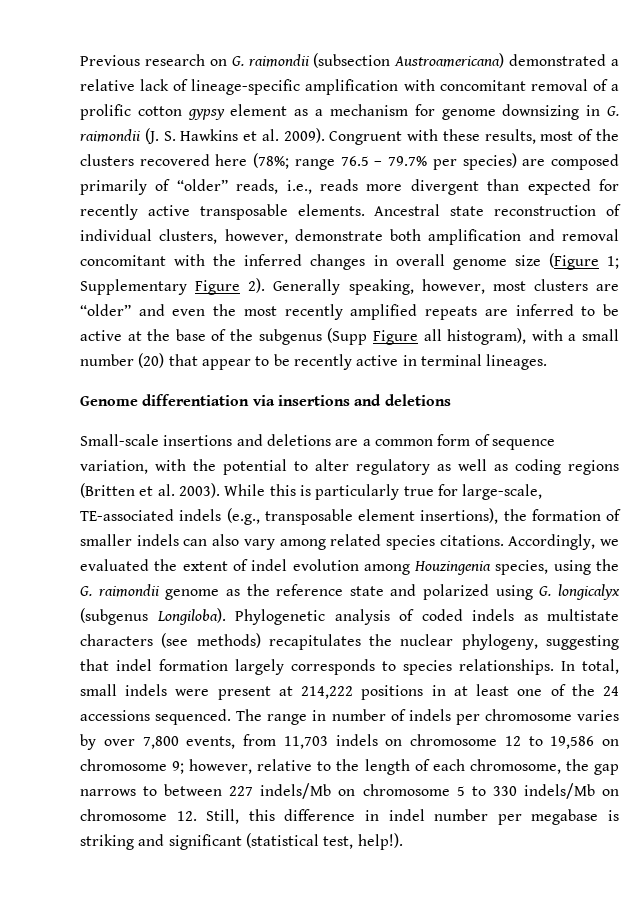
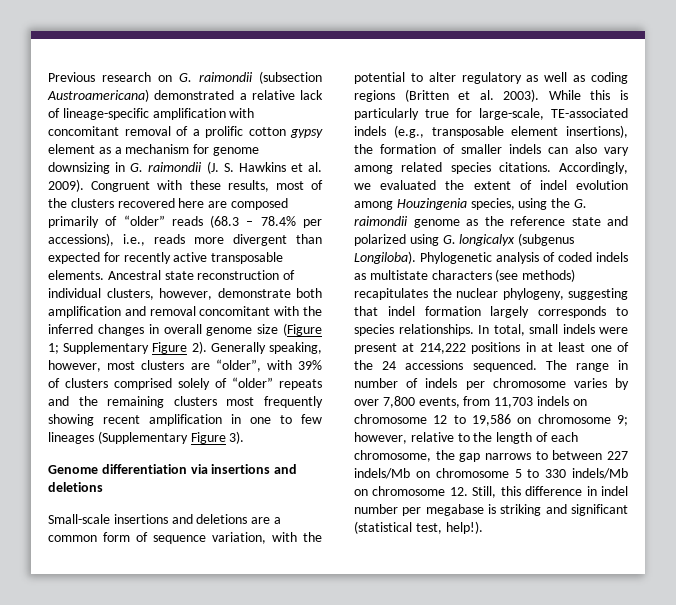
[253,153,517,170] (78%; range 76.5 – 79.7% per species) -> (205, 203) none
[236,179,279,194] reads, -> [171,215,322,228] [48,233,114,246] reads (68.3 – 78.4% per accessions),
[80,304,620,320] [80,328,620,345] [80,353,548,370] “older” and even the most recently amplified repeats are inferred to be active at the base of the subgenus (Supp Figure all histogram), with a small number (20) that appear to be recently active in terminal lineages. -> [215,359,322,372] [48,377,322,390] [48,396,323,408] [48,414,322,426] [48,431,245,444] “older”, with 39% of clusters comprised solely of “older” repeats and the remaining clusters most frequently showing recent amplification in one to few lineages (Supplementary Figure 3).

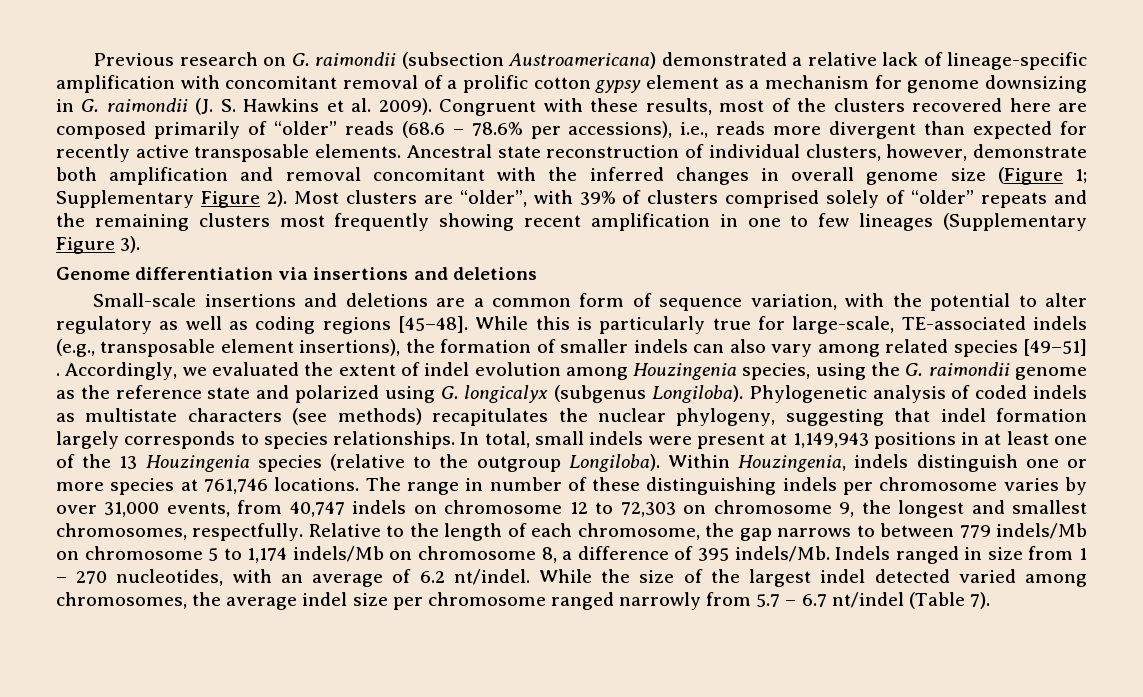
[210,215,296,228] (68.3 – 78.4% -> [401,121,523,138] (68.6 – 78.6%
[210,342,323,354] [48,360,136,372] Generally speaking, however, most -> [293,191,339,204] Most
[404,89,540,102] (Britten et al. 2003). -> [398,316,468,333] [45–48].
[498,162,551,172] citations. -> [1023,339,1087,356] [56,373,60,376] [49–51] .
[419,343,466,354] 214,222 -> [792,432,869,448] 1,149,943
[382,360,537,372] 24 accessions sequenced. -> [119,454,1088,472] [56,477,360,495] 13 Houzingenia species (relative to the outgroup Longiloba). Within Houzingenia, indels distinguish one or more species at 761,746 locations.
(419, 383) none -> [592,477,777,495] these distinguishing
[382,396,415,408] 7,800 -> [104,502,160,517] 31,000
[494,397,534,408] 11,703 -> [289,501,345,517] 40,747
[472,414,628,426] [354,432,454,444] 19,586 on chromosome 9; however, relative -> [620,500,1088,518] [56,523,381,541] 72,303 on chromosome 9, the longest and smallest chromosomes, respectfully. Relative
[607,451,628,460] 227 -> [959,525,991,538] 779
[545,468,628,479] [354,486,628,498] [354,504,628,516] [354,521,483,534] 330 indels/Mb on chromosome 12. Still, this difference in indel number per megabase is striking and significant (statistical test, help!). -> [247,546,1087,564] [56,569,1087,587] [56,592,990,610] 1,174 indels/Mb on chromosome 8, a difference of 395 indels/Mb. Indels ranged in size from 1 – 270 nucleotides, with an average of 6.2 nt/indel. While the size of the largest indel detected varied among chromosomes, the average indel size per chromosome ranged narrowly from 5.7 – 6.7 nt/indel (Table 7).

